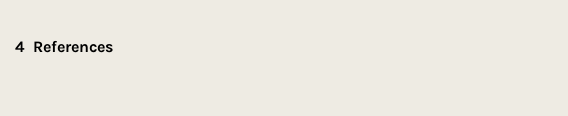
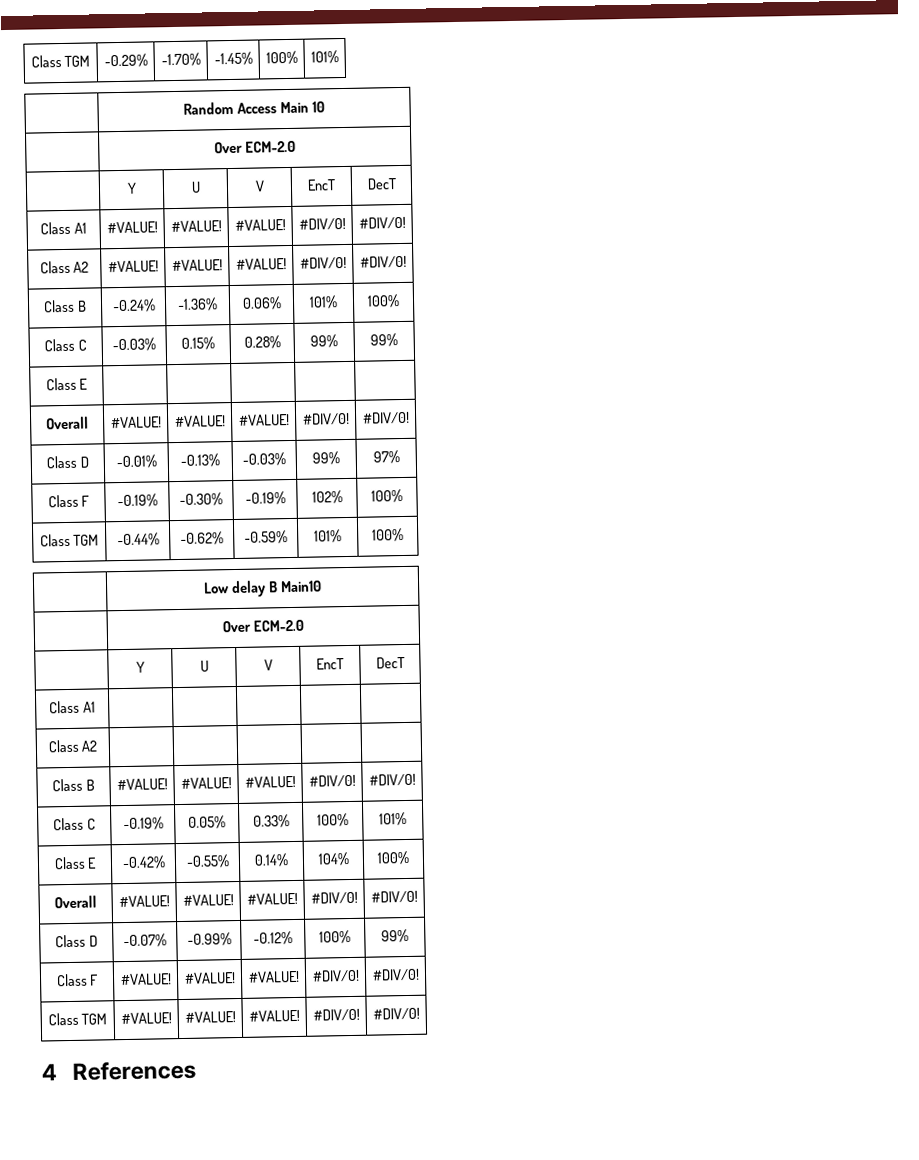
(15, 46) none -> [30,55,91,68] [103,53,148,68] [160,52,201,67] [213,51,253,66] [265,50,298,65] [310,50,339,64] [183,101,325,115] [214,140,296,154] [126,182,137,194] [190,181,201,193] [254,180,265,192] [307,179,337,191] [366,178,397,190] [40,221,87,235] [106,221,158,234] [170,220,222,233] [234,219,286,231] [298,217,346,230] [358,216,406,229] [39,260,90,274] [107,260,159,273] [171,259,223,272] [235,258,287,270] [299,256,347,269] [359,255,407,268] [43,299,87,313] [111,298,156,313] [177,297,219,311] [241,296,282,310] [309,295,338,309] [367,294,400,308] [44,338,87,352] [112,337,156,352] [181,336,216,350] [243,335,281,349] [310,334,338,348] [370,333,398,347] [45,377,89,391] [46,416,89,430] [110,416,162,429] [174,415,226,428] [238,414,290,426] [302,412,350,425] [362,411,410,424] [46,455,89,469] [115,454,157,469] [180,453,221,467] [242,452,286,466] [312,451,340,465] [372,450,400,464] [47,494,91,508] [116,493,158,508] [179,492,224,506] [244,491,286,505] [311,490,343,504] [371,489,403,503] [39,533,100,547] [116,532,160,547] [180,531,225,545] [244,530,288,544] [314,529,342,543] [372,527,404,542] [204,580,322,598] [222,619,304,633] [135,661,145,673] [199,660,209,672] [263,659,273,671] [316,658,345,670] [375,656,405,669] [49,700,96,714] [47,739,98,753] [52,778,95,792] [116,778,168,791] [180,777,232,789] [244,775,296,788] [308,774,356,787] [368,773,416,786] [53,817,96,831] [122,816,164,831] [188,815,227,829] [252,814,290,828] [317,813,349,827] [379,811,407,826] [53,856,98,870] [121,855,166,870] [185,854,230,868] [254,853,289,867] [317,852,350,866] [377,850,410,865] [54,895,97,909] [118,895,170,908] [182,894,234,906] [246,892,298,905] [310,891,358,904] [370,890,418,903] [55,934,98,948] [123,933,167,948] [186,932,232,946] [253,931,293,945] [319,930,351,944] [381,928,409,943] [55,973,100,987] [119,973,172,986] [183,972,236,984] [247,970,300,983] [311,969,360,982] [371,968,420,981] [47,1012,108,1026] [120,1012,172,1025] [184,1011,236,1023] [248,1009,300,1022] [312,1008,360,1021] [372,1007,420,1020] Class TGM | -0.29% | -1.70% | -1.45% | 100% | 101% // | Random Access Main 10 // | Over ECM-2.0 // | Y | U | V | EncT | DecT // Class A1 | #VALUE! | #VALUE! | #VALUE! | #DIV/0! | #DIV/0! // Class A2 | #VALUE! | #VALUE! | #VALUE! | #DIV/0! | #DIV/0! // Class B | -0.24% | -1.36% | 0.06% | 101% | 100% // Class C | -0.03% | 0.15% | 0.28% | 99% | 99% // Class E | | | | | // Overall | #VALUE! | #VALUE! | #VALUE! | #DIV/0! | #DIV/0! // Class D | -0.01% | -0.13% | -0.03% | 99% | 97% // Class F | -0.19% | -0.30% | -0.19% | 102% | 100% // Class TGM | -0.44% | -0.62% | -0.59% | 101% | 100% // | Low delay B Main10 // | Over ECM-2.0 // | Y | U | V | EncT | DecT // Class A1 | | | | | // Class A2 | | | | | // Class B | #VALUE! | #VALUE! | #VALUE! | #DIV/0! | #DIV/0! // Class C | -0.19% | 0.05% | 0.33% | 100% | 101% // Class E | -0.42% | -0.55% | 0.14% | 104% | 100% // Overall | #VALUE! | #VALUE! | #VALUE! | #DIV/0! | #DIV/0! // Class D | -0.07% | -0.99% | -0.12% | 100% | 99% // Class F | #VALUE! | #VALUE! | #VALUE! | #DIV/0! | #DIV/0! // Class TGM | #VALUE! | #VALUE! | #VALUE! | #DIV/0! | #DIV/0! //

